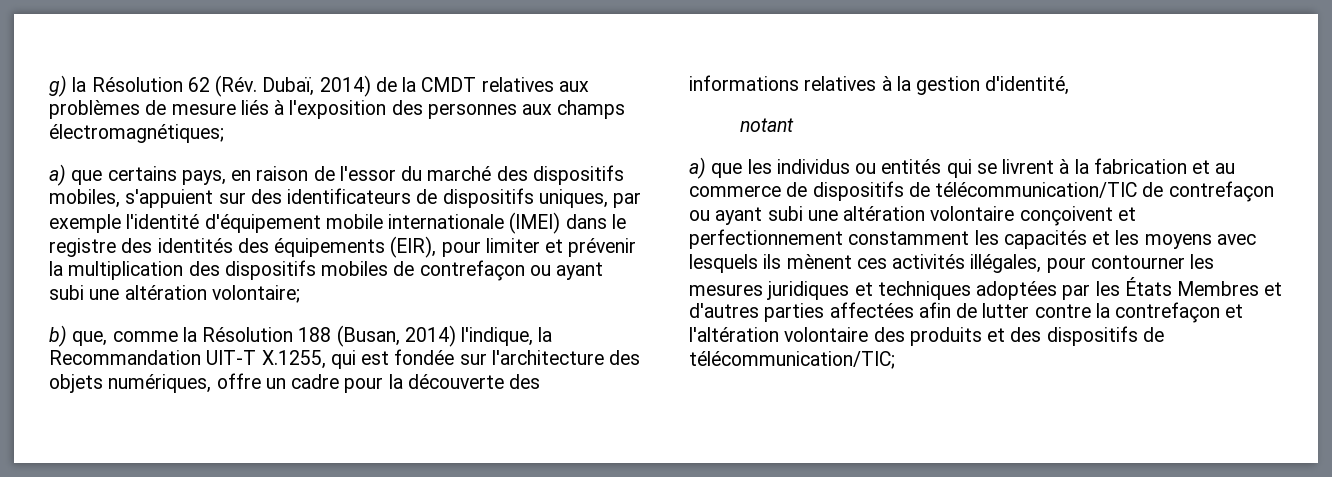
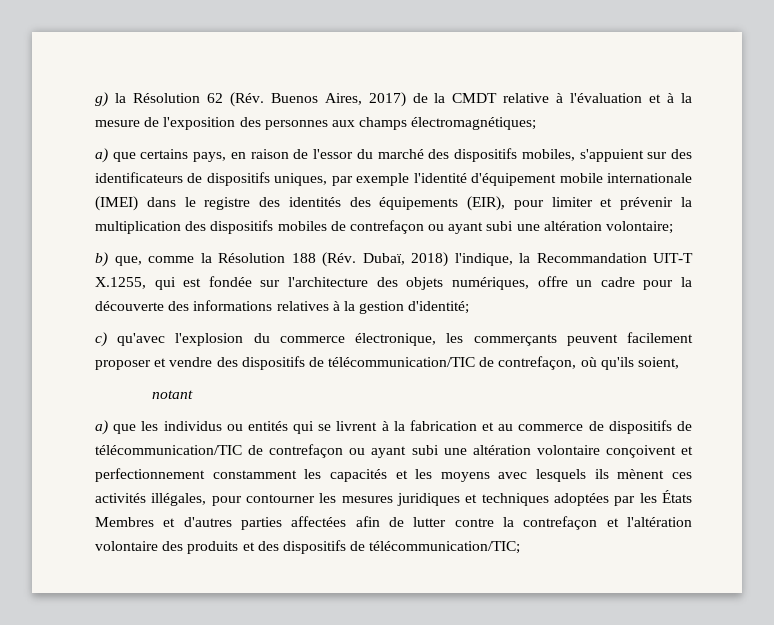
[262,75,589,97] [49,100,285,119] Dubaï, 2014) de la CMDT relatives aux problèmes de mesure liés à -> [270,92,692,107] [95,117,160,127] Buenos Aires, 2017) de la CMDT relative à l'évaluation et à la mesure de
[336,325,456,347] (Busan, 2014) -> [322,252,448,267] (Rév. Dubaï, 2018)
[985,76,1070,95] d'identité, -> [408,301,470,314] [95,332,693,347] [95,356,680,370] d'identité; // c) qu'avec l'explosion du commerce électronique, les commerçants peuvent facilement proposer et vendre des dispositifs de télécommunication/TIC de contrefaçon, où qu'ils soient,

